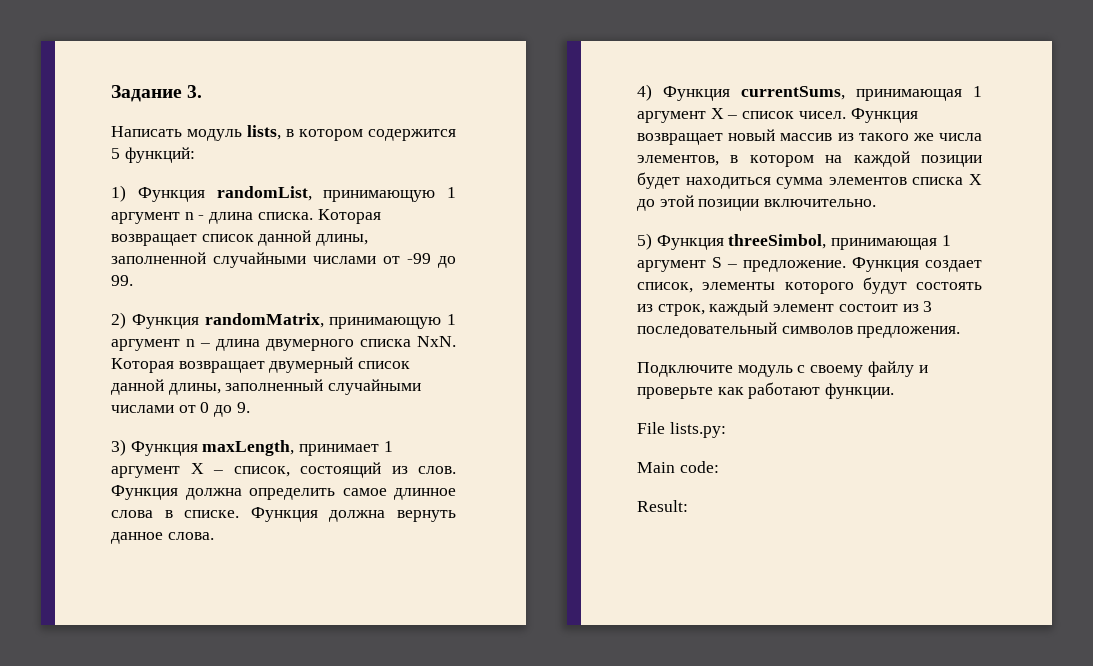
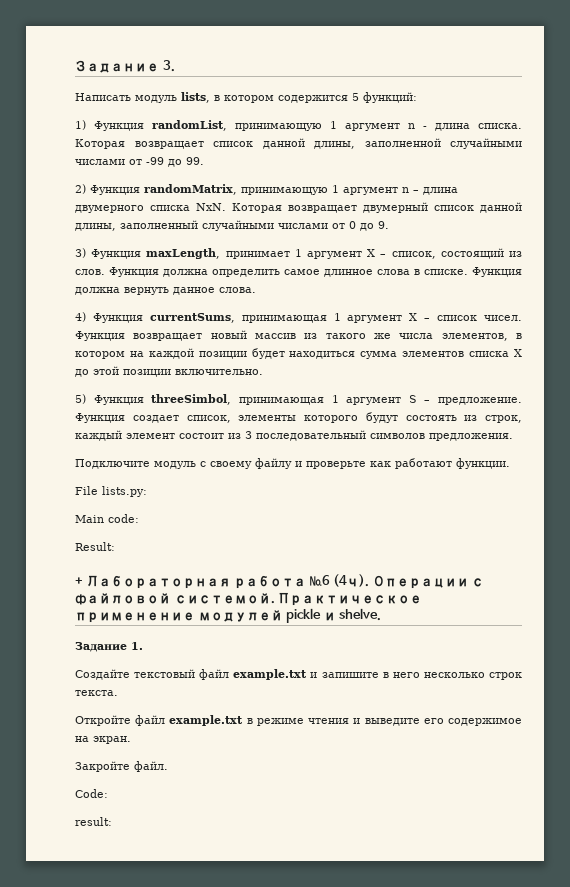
(688, 506) none -> [75,574,485,589] [75,592,423,606] [75,608,382,623] [75,642,143,652] [75,669,522,680] [75,690,118,696] [75,715,522,726] [75,736,131,744] [75,761,168,772] [75,789,108,798] [75,817,112,826] // + Лабораторная работа №6 (4ч). Операции с файловой системой. Практическое применение модулей pickle и shelve. // Задание 1. // Создайте текстовый файл example.txt и запишите в него несколько строк текста. // Откройте файл example.txt в режиме чтения и выведите его содержимое на экран. // Закройте файл. // Code: // result:

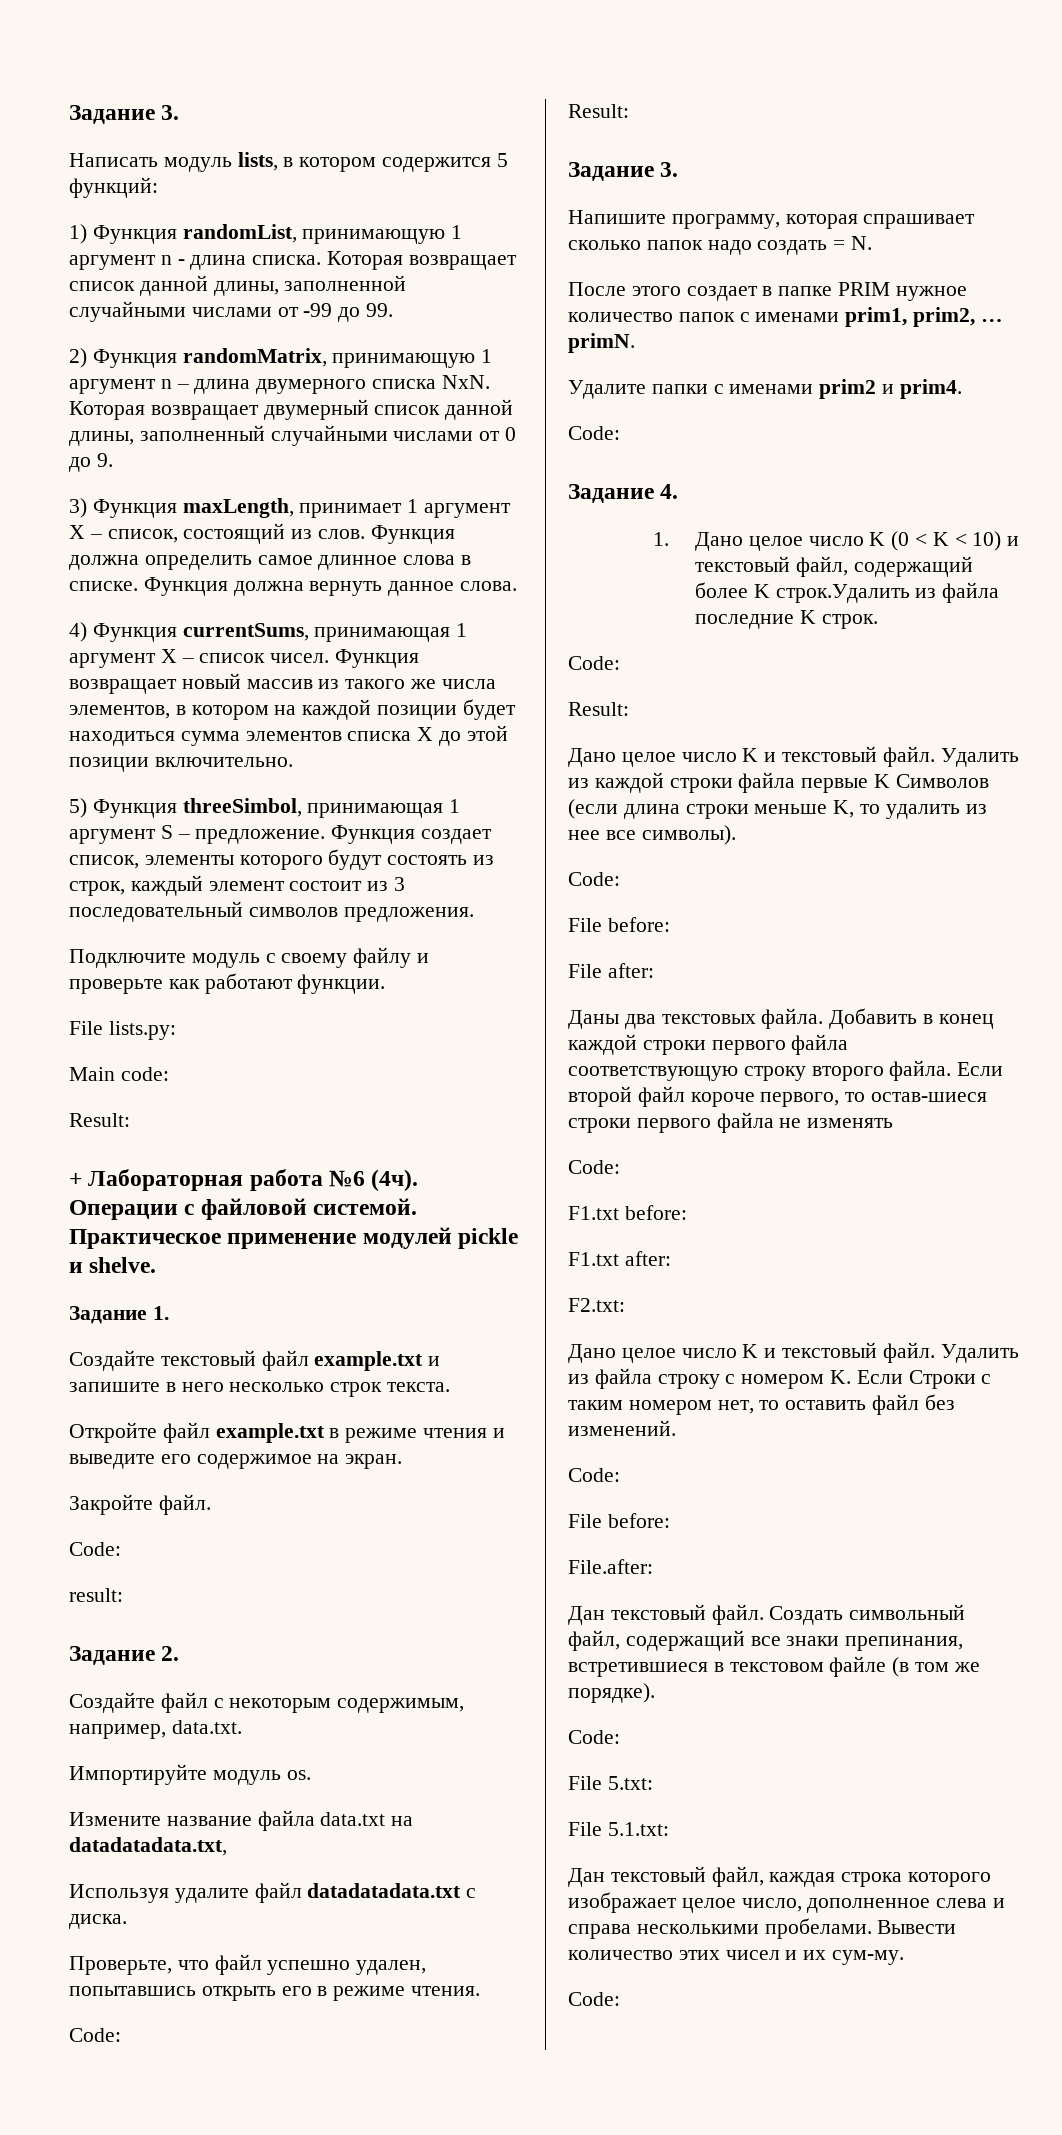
(112, 821) none -> [69,1646,180,1665] [69,1692,465,1713] [69,1720,242,1739] [69,1764,311,1785] [69,1810,414,1831] [69,1837,227,1856] [69,1882,477,1903] [69,1914,127,1929] [69,1954,427,1975] [69,1986,481,2001] [69,2028,121,2042] [568,104,629,118] [568,162,679,181] [568,210,976,229] [568,236,873,255] [568,282,967,301] [568,307,1003,327] [568,333,635,353] [568,379,962,399] [568,426,620,440] [568,484,679,503] [652,531,1020,551] [695,556,973,577] [695,582,1000,603] [695,610,878,629] [568,656,620,670] [568,702,629,716] [568,746,1019,767] [568,772,989,793] [568,799,987,819] [568,825,736,845] [568,872,620,886] [568,917,670,932] [568,963,654,978] [568,1008,994,1029] [568,1034,849,1055] [568,1060,1004,1081] [568,1086,988,1107] [568,1112,894,1133] [568,1160,620,1174] [568,1205,687,1220] [568,1251,671,1266] [568,1298,625,1312] [568,1342,1019,1363] [568,1368,992,1389] [568,1394,955,1415] [568,1420,676,1436] [568,1468,620,1482] [568,1513,670,1528] [568,1559,653,1574] [568,1604,966,1625] [568,1630,964,1651] [568,1656,980,1677] [568,1683,655,1703] [568,1730,620,1744] [568,1776,653,1790] [568,1822,669,1836] [568,1866,992,1887] [568,1892,1006,1913] [568,1918,957,1939] [568,1950,905,1965] [568,1992,620,2006] // Задание 2. // Создайте файл с некоторым содержимым, например, data.txt. // Импортируйте модуль os. // Измените название файла data.txt на datadatadata.txt, // Используя удалите файл datadatadata.txt с диска. // Проверьте, что файл успешно удален, попытавшись открыть его в режиме чтения. // Code: // Result: // Задание 3. // Напишите программу, которая спрашивает сколько папок надо создать = N. // После этого создает в папке PRIM нужное количество папок с именами prim1, prim2, … primN. // Удалите папки с именами prim2 и prim4. // Code: // Задание 4. // 1. Дано целое число K (0 < K < 10) и текстовый файл, содержащий более K строк.Удалить из файла последние K строк. // Code: // Result: // Дано целое число K и текстовый файл. Удалить из каждой строки файла первые K Символов (если длина строки меньше K, то удалить из нее все символы). // Code: // File before: // File after: // Даны два текстовых файла. Добавить в конец каждой строки первого файла соответствующую строку второго файла. Если второй файл короче первого, то остав-шиеся строки первого файла не изменять // Code: // F1.txt before: // F1.txt after: // F2.txt: // Дано целое число K и текстовый файл. Удалить из файла строку с номером K. Если Строки с таким номером нет, то оставить файл без изменений. // Code: // File before: // File.after: // Дан текстовый файл. Создать символьный файл, содержащий все знаки препинания, встретившиеся в текстовом файле (в том же порядке). // Code: // File 5.txt: // File 5.1.txt: // Дан текстовый файл, каждая строка которого изображает целое число, дополненное слева и справа несколькими пробелами. Вывести количество этих чисел и их сум-му. // Code:

